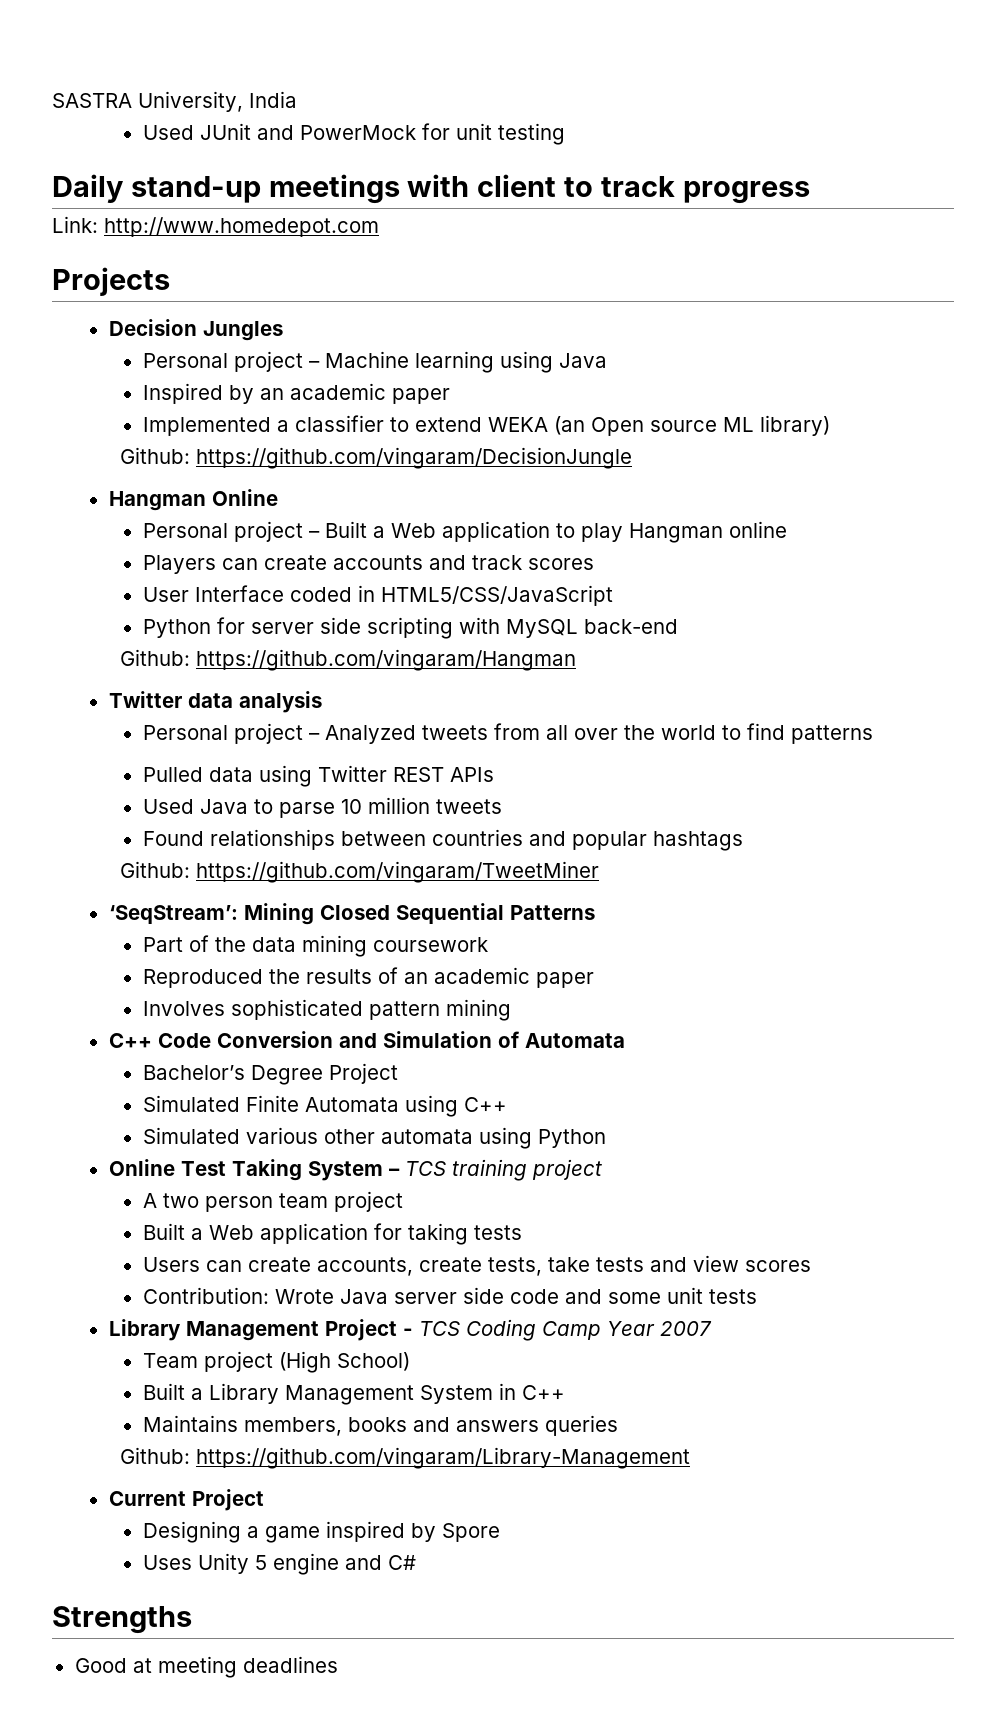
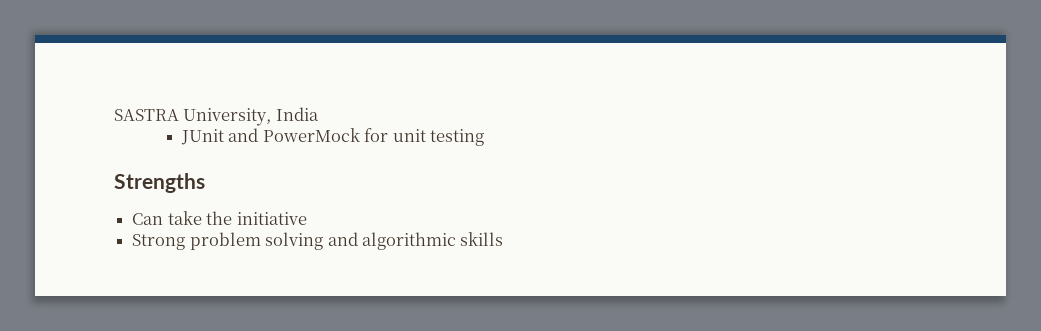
[142,125,194,140] Used -> (319, 114) none
[52,174,810,204] [52,216,379,237] [52,267,170,296] [108,319,283,341] [142,351,607,373] [142,383,450,404] [142,415,830,436] [120,447,633,469] [108,489,278,511] [142,521,787,543] [142,555,594,574] [142,585,613,606] [142,617,678,639] [120,649,577,671] [108,691,322,713] [142,723,873,744] [142,765,494,787] [142,797,502,818] [142,829,743,851] [120,861,600,883] [108,903,595,925] [142,935,488,957] [142,967,594,988] [142,999,511,1021] [108,1031,625,1048] [142,1063,398,1085] [142,1095,507,1117] [142,1127,606,1149] [108,1159,602,1181] [142,1191,403,1212] [142,1223,522,1245] [142,1255,811,1276] [142,1287,757,1304] [108,1319,712,1341] [142,1351,410,1373] [142,1383,565,1405] [142,1415,618,1436] [120,1447,691,1469] [108,1489,264,1511] [142,1521,500,1543] [142,1553,416,1575] [52,1606,192,1634] [74,1656,338,1678] Daily stand-up meetings with client to track progress // Link: http://www.homedepot.com // Projects // Decision Jungles // Personal project – Machine learning using Java // Inspired by an academic paper // Implemented a classifier to extend WEKA (an Open source ML library) // Github: https://github.com/vingaram/DecisionJungle // Hangman Online // Personal project – Built a Web application to play Hangman online // Players can create accounts and track scores // User Interface coded in HTML5/CSS/JavaScript // Python for server side scripting with MySQL back-end // Github: https://github.com/vingaram/Hangman // Twitter data analysis // Personal project – Analyzed tweets from all over the world to find patterns // Pulled data using Twitter REST APIs // Used Java to parse 10 million tweets // Found relationships between countries and popular hashtags // Github: https://github.com/vingaram/TweetMiner // ‘SeqStream’: Mining Closed Sequential Patterns // Part of the data mining coursework // Reproduced the results of an academic paper // Involves sophisticated pattern mining // C++ Code Conversion and Simulation of Automata // Bachelor’s Degree Project // Simulated Finite Automata using C++ // Simulated various other automata using Python // Online Test Taking System – TCS training project // A two person team project // Built a Web application for taking tests // Users can create accounts, create tests, take tests and view scores // Contribution: Wrote Java server side code and some unit tests // Library Management Project - TCS Coding Camp Year 2007 // Team project (High School) // Built a Library Management System in C++ // Maintains members, books and answers queries // Github: https://github.com/vingaram/Library-Management // Current Project // Designing a game inspired by Spore // Uses Unity 5 engine and C# // Strengths // Good at meeting deadlines -> [114,173,205,193] [132,211,307,225] [132,232,504,250] Strengths // Can take the initiative // Strong problem solving and algorithmic skills

